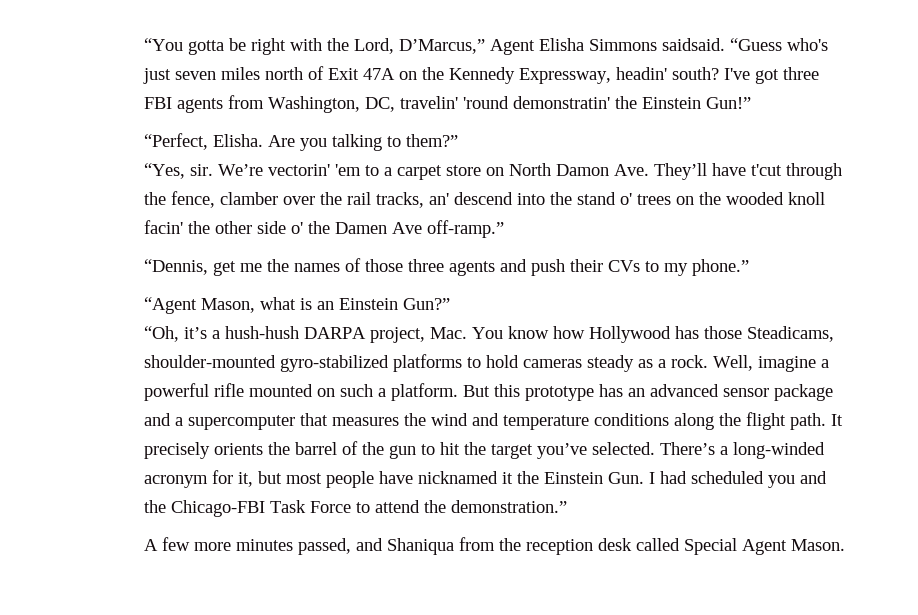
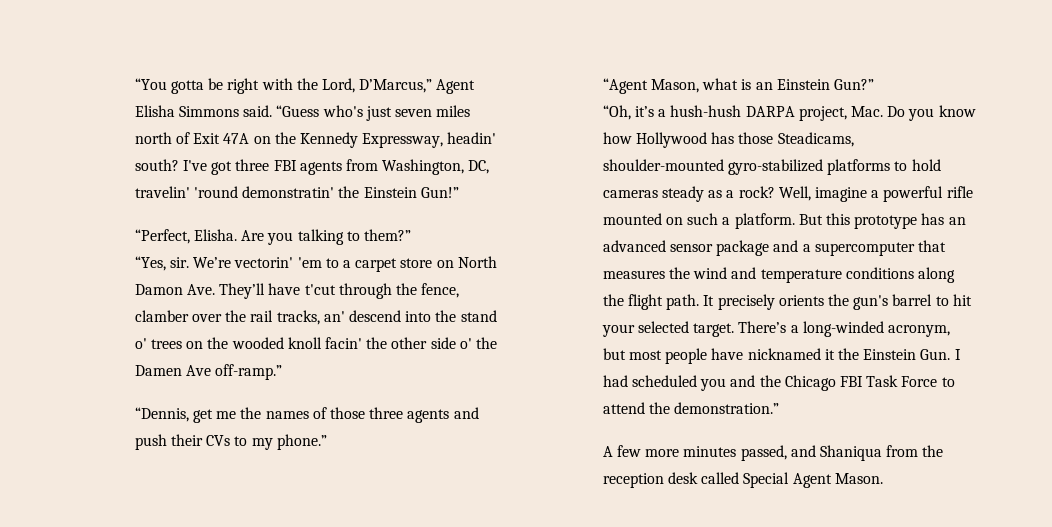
[662,38,726,51] saidsaid. -> [243,105,273,117] said.
[472,327,504,339] You -> [887,106,935,121] Do you
[671,355,709,368] rock. -> [738,186,775,198] rock?
[295,441,826,459] [144,470,254,488] barrel of the gun to hit the target you’ve selected. There’s a long-winded acronym for it, -> [853,294,972,310] [601,321,951,337] gun's barrel to hit your selected target. There’s a long-winded acronym,
[171,500,266,517] Chicago-FBI -> [784,375,864,391] Chicago FBI

